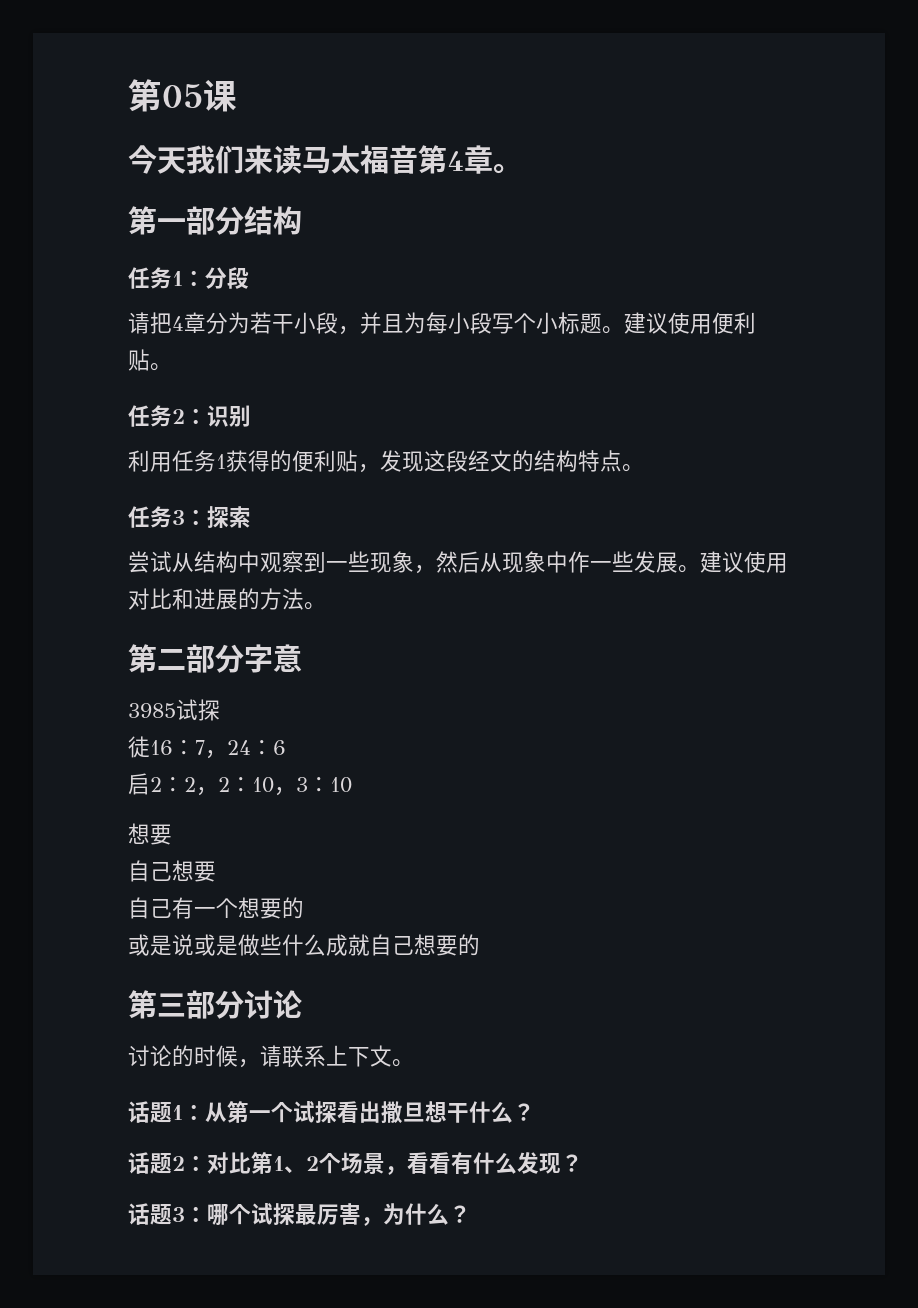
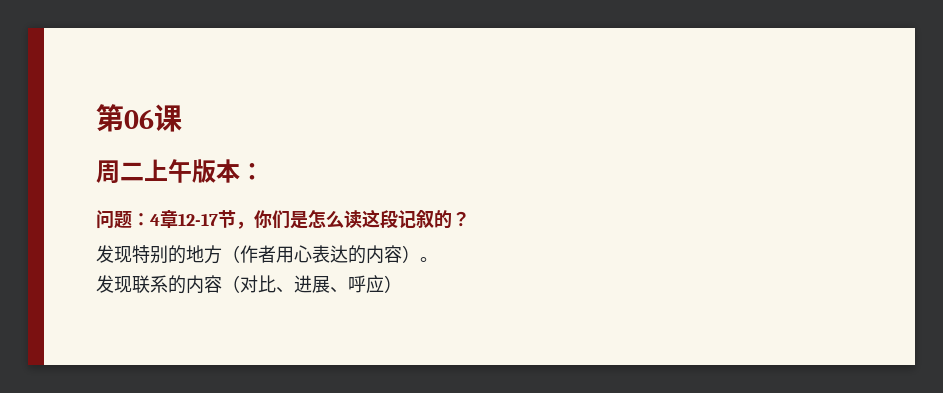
[128,79,203,112] 第05 -> [96,104,154,132] 第06
[128,145,522,174] [128,206,302,235] [128,267,249,289] [128,312,756,335] [128,349,172,371] [128,405,251,427] [128,450,644,473] [128,506,251,528] [128,551,788,574] [128,588,326,610] [128,644,302,673] [128,699,220,721] [128,736,286,759] [128,773,352,796] [128,823,172,845] [128,860,216,882] [128,897,304,919] [128,934,480,956] [128,990,302,1019] [128,1045,414,1068] [128,1101,535,1124] [128,1152,583,1175] [128,1203,471,1226] 今天我们来读马太福音第4章。 // 第一部分结构 // 任务1：分段 // 请把4章分为若干小段，并且为每小段写个小标题。建议使用便利贴。 // 任务2：识别 // 利用任务1获得的便利贴，发现这段经文的结构特点。 // 任务3：探索 // 尝试从结构中观察到一些现象，然后从现象中作一些发展。建议使用对比和进展的方法。 // 第二部分字意 // 3985试探 // 徒16：7，24：6 // 启2：2，2：10，3：10 // 想要 // 自己想要 // 自己有一个想要的 // 或是说或是做些什么成就自己想要的 // 第三部分讨论 // 讨论的时候，请联系上下文。 // 话题1：从第一个试探看出撒旦想干什么？ // 话题2：对比第1、2个场景，看看有什么发现？ // 话题3：哪个试探最厉害，为什么？ -> [96,159,264,183] [96,209,470,229] [96,245,438,264] [96,275,402,294] 周二上午版本： // 问题：4章12-17节，你们是怎么读这段记叙的？ // 发现特别的地方（作者用心表达的内容）。 // 发现联系的内容（对比、进展、呼应）

